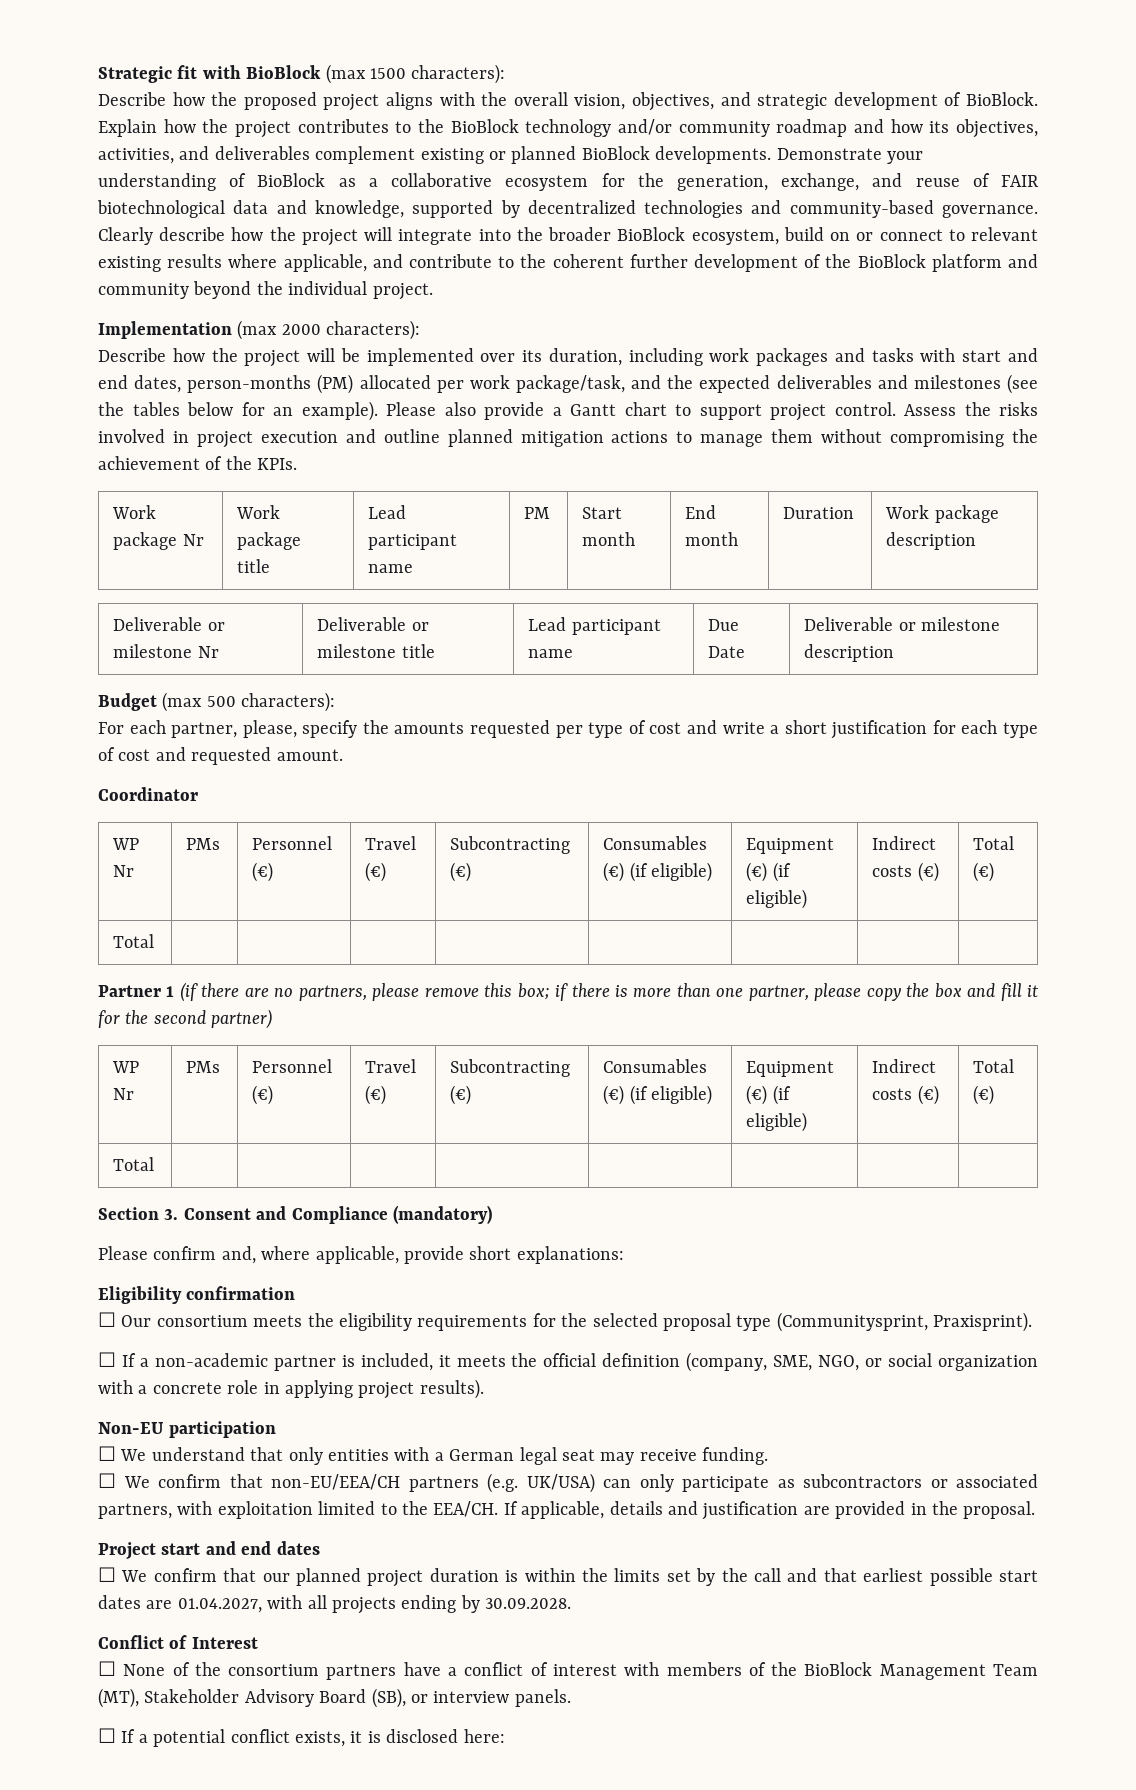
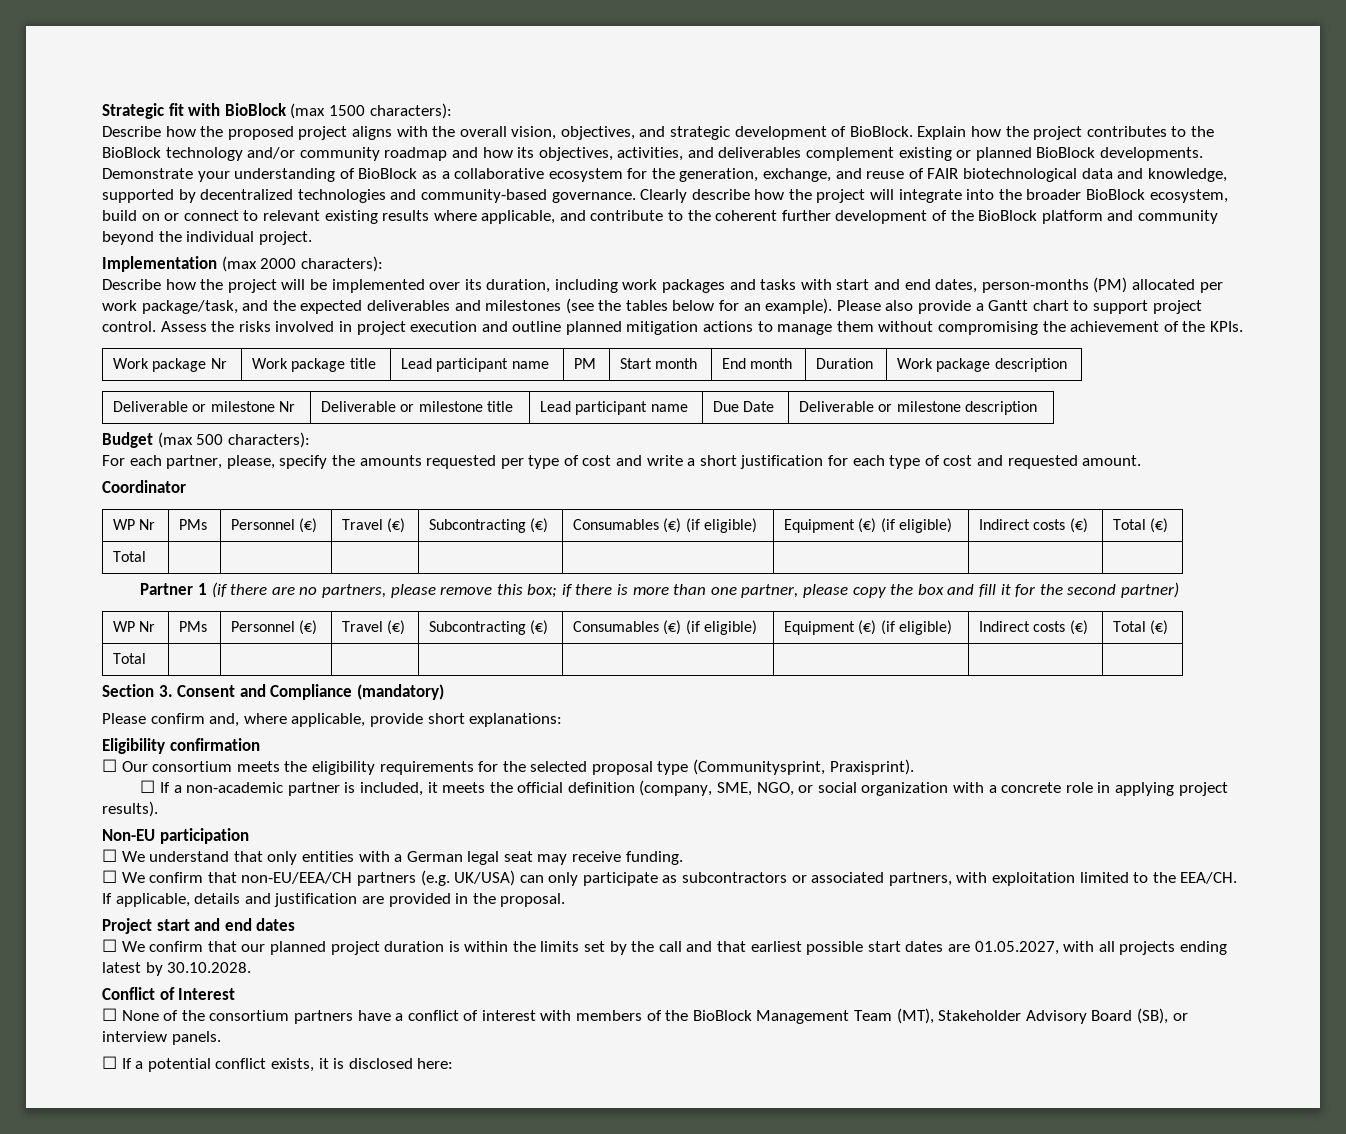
[177,1598,262,1613] 01.04.2027, -> [974,941,1059,955] 01.05.2027,
[460,1595,572,1613] by 30.09.2028. -> [102,962,252,976] latest by 30.10.2028.

